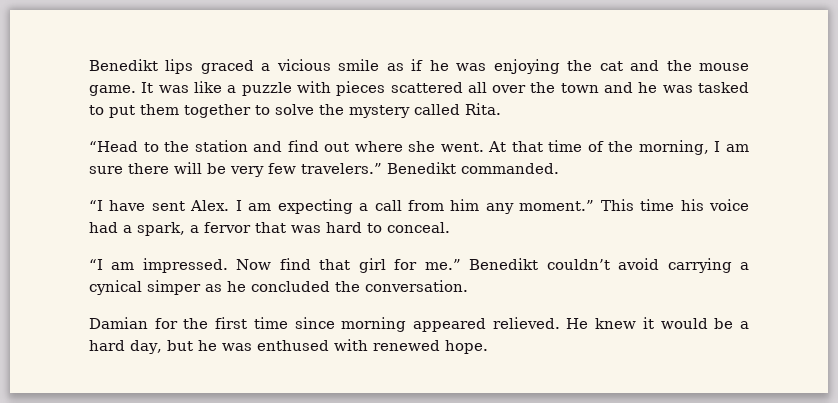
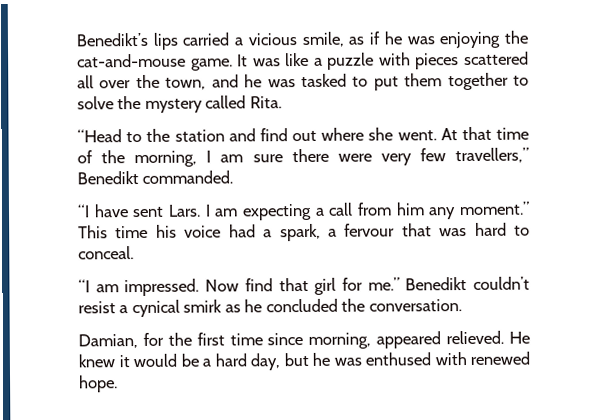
[89,59,254,74] Benedikt lips graced -> [76,32,230,50] Benedikt’s lips carried
[338,59,380,71] smile -> [301,31,345,48] smile,
[599,60,749,71] cat and the mouse -> [77,53,186,68] cat-and-mouse
[560,83,599,93] town -> [165,77,207,90] town,
[174,162,226,174] will be -> [337,153,372,162] were
[301,163,382,174] travelers.” -> [455,147,529,164] travellers,”
[190,200,230,211] Alex. -> [168,204,201,217] Lars.
[204,222,251,233] fervor -> [344,223,396,237] fervour
[618,258,732,273] avoid carrying -> [78,301,116,314] resist
[147,280,201,295] simper -> [183,299,223,313] smirk
[89,317,148,329] Damian -> [78,334,138,349] Damian,
[341,317,407,332] morning -> [308,332,372,349] morning,

